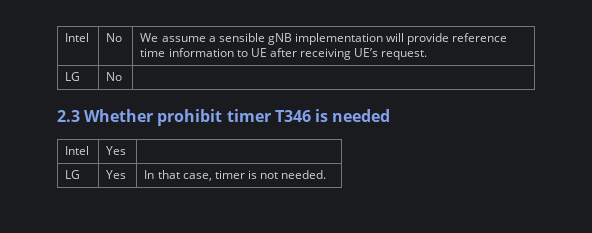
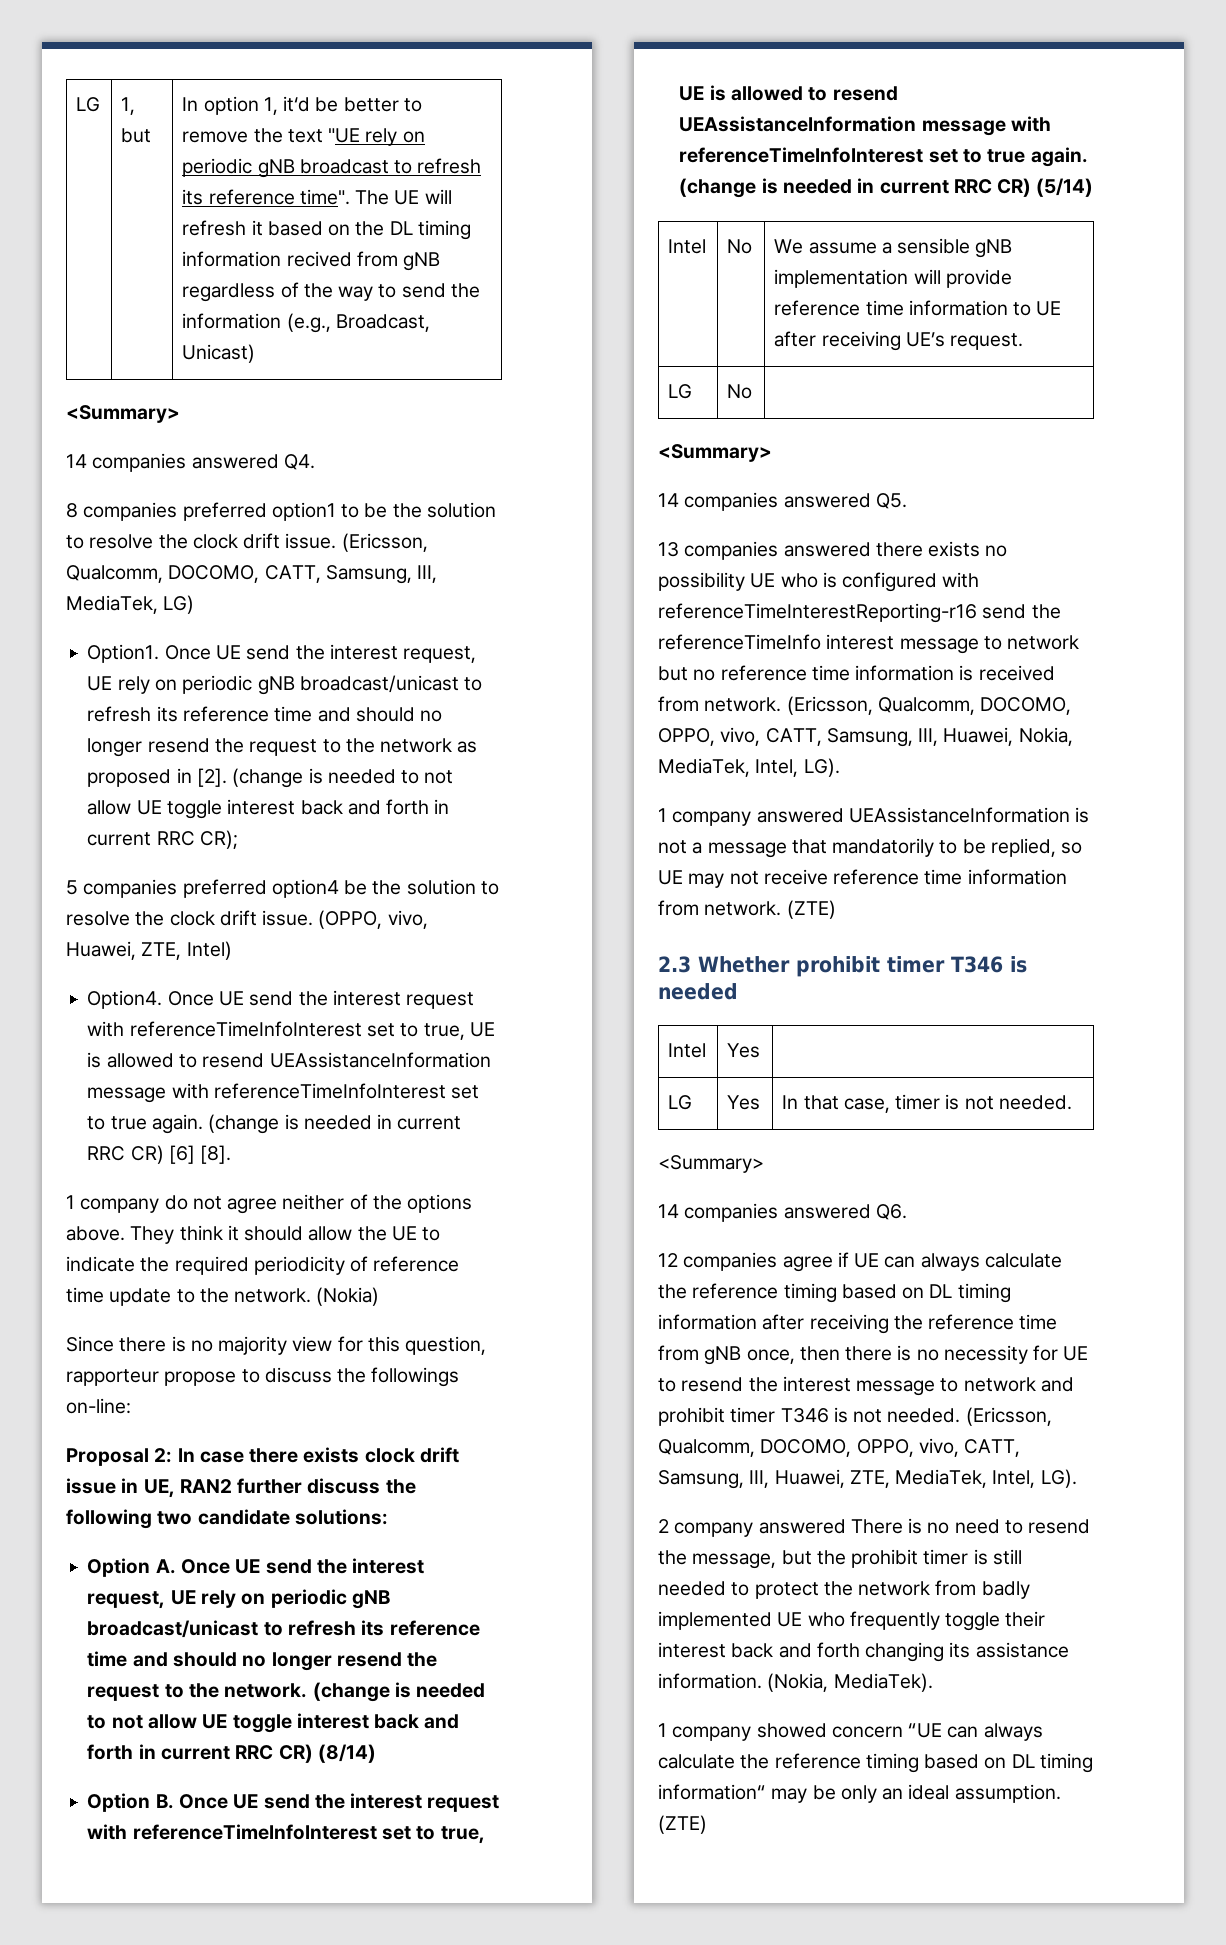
(65, 37) none -> [76,97,101,112] [121,97,136,115] [121,128,152,143] [182,96,423,115] [182,128,425,146] [182,158,482,178] [182,189,452,205] [182,220,472,240] [182,251,441,271] [182,282,481,302] [182,313,430,333] [182,344,256,363] [66,405,180,423] [66,453,315,472] [66,502,496,521] [66,533,428,552] [66,565,438,584] [66,595,195,614] [87,644,477,663] [87,675,483,695] [87,706,443,722] [87,738,478,757] [87,768,454,788] [87,799,450,819] [87,830,238,849] [66,879,499,898] [66,910,428,929] [66,941,232,960] [87,990,475,1009] [87,1021,495,1040] [87,1052,491,1068] [87,1083,480,1103] [87,1114,462,1134] [87,1145,232,1164] [66,1194,473,1214] [66,1225,441,1244] [66,1256,460,1275] [66,1287,380,1306] [66,1336,487,1355] [66,1367,460,1387] [66,1398,131,1414] [66,1447,459,1466] [66,1478,416,1498] [66,1509,388,1529] [87,1558,425,1577] [87,1589,390,1609] [87,1620,480,1638] [87,1651,438,1671] [87,1682,486,1702] [87,1713,460,1733] [87,1744,376,1763] [87,1793,500,1812] [87,1824,485,1844] [679,85,898,101] [679,116,1051,136] [679,147,1088,167] [679,178,1094,198] LG | 1, but | In option 1, it‘d be better to remove the text "UE rely on periodic gNB broadcast to refresh its reference time". The UE will refresh it based on the DL timing information recived from gNB regardless of the way to send the information (e.g., Broadcast, Unicast) // <Summary> // 14 companies answered Q4. // 8 companies preferred option1 to be the solution to resolve the clock drift issue. (Ericsson, Qualcomm, DOCOMO, CATT, Samsung, III, MediaTek, LG) // Option1. Once UE send the interest request, UE rely on periodic gNB broadcast/unicast to refresh its reference time and should no longer resend the request to the network as proposed in [2]. (change is needed to not allow UE toggle interest back and forth in current RRC CR); // 5 companies preferred option4 be the solution to resolve the clock drift issue. (OPPO, vivo, Huawei, ZTE, Intel) // Option4. Once UE send the interest request with referenceTimeInfoInterest set to true, UE is allowed to resend UEAssistanceInformation message with referenceTimeInfoInterest set to true again. (change is needed in current RRC CR) [6] [8]. // 1 company do not agree neither of the options above. They think it should allow the UE to indicate the required periodicity of reference time update to the network. (Nokia) // Since there is no majority view for this question, rapporteur propose to discuss the followings on-line: // Proposal 2: In case there exists clock drift issue in UE, RAN2 further discuss the following two candidate solutions: // Option A. Once UE send the interest request, UE rely on periodic gNB broadcast/unicast to refresh its reference time and should no longer resend the request to the network. (change is needed to not allow UE toggle interest back and forth in current RRC CR) (8/14) // Option B. Once UE send the interest request with referenceTimeInfoInterest set to true, UE is allowed to resend UEAssistanceInformation message with referenceTimeInfoInterest set to true again. (change is needed in current RRC CR) (5/14) //
(123, 76) none -> [658,444,772,462] [658,492,907,511] [658,541,1008,560] [658,572,980,592] [658,603,1061,623] [658,634,1080,654] [658,665,1055,681] [658,696,1072,715] [658,727,1073,747] [658,758,840,777] [658,807,1090,826] [658,838,1083,858] [658,869,1067,888] [658,900,836,919] // <Summary> // 14 companies answered Q5. // 13 companies answered there exists no possibility UE who is configured with referenceTimeInterestReporting-r16 send the referenceTimeInfo interest message to network but no reference time information is received from network. (Ericsson, Qualcomm, DOCOMO, OPPO, vivo, CATT, Samsung, III, Huawei, Nokia, MediaTek, Intel, LG). // 1 company answered UEAssistanceInformation is not a message that mandatorily to be replied, so UE may not receive reference time information from network. (ZTE)
(327, 174) none -> [658,1155,764,1173] [658,1203,907,1222] [658,1252,1062,1272] [658,1283,1011,1303] [658,1314,1058,1334] [658,1345,1089,1365] [658,1376,1074,1396] [658,1407,1052,1426] [658,1438,1021,1457] [658,1469,1077,1489] [658,1518,1091,1537] [658,1549,1022,1569] [658,1580,1030,1599] [658,1611,1046,1631] [658,1642,1069,1662] [658,1673,933,1692] [658,1723,1043,1741] [658,1753,1093,1773] [658,1784,1061,1803] [658,1815,707,1834] // <Summary> // 14 companies answered Q6. // 12 companies agree if UE can always calculate the reference timing based on DL timing information after receiving the reference time from gNB once, then there is no necessity for UE to resend the interest message to network and prohibit timer T346 is not needed. (Ericsson, Qualcomm, DOCOMO, OPPO, vivo, CATT, Samsung, III, Huawei, ZTE, MediaTek, Intel, LG). // 2 company answered There is no need to resend the message, but the prohibit timer is still needed to protect the network from badly implemented UE who frequently toggle their interest back and forth changing its assistance information. (Nokia, MediaTek). // 1 company showed concern “UE can always calculate the reference timing based on DL timing information“ may be only an ideal assumption. (ZTE)

